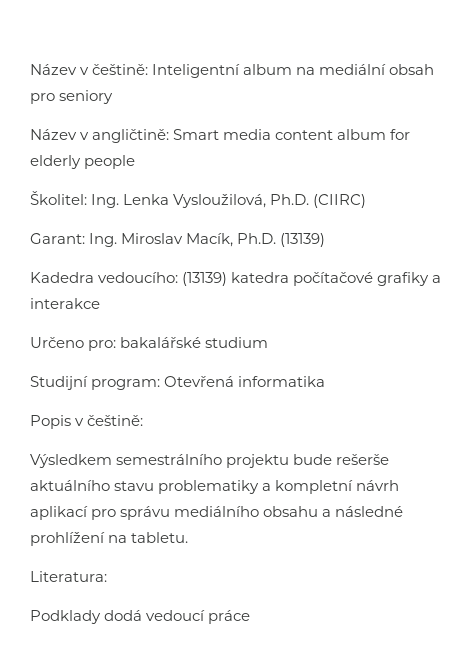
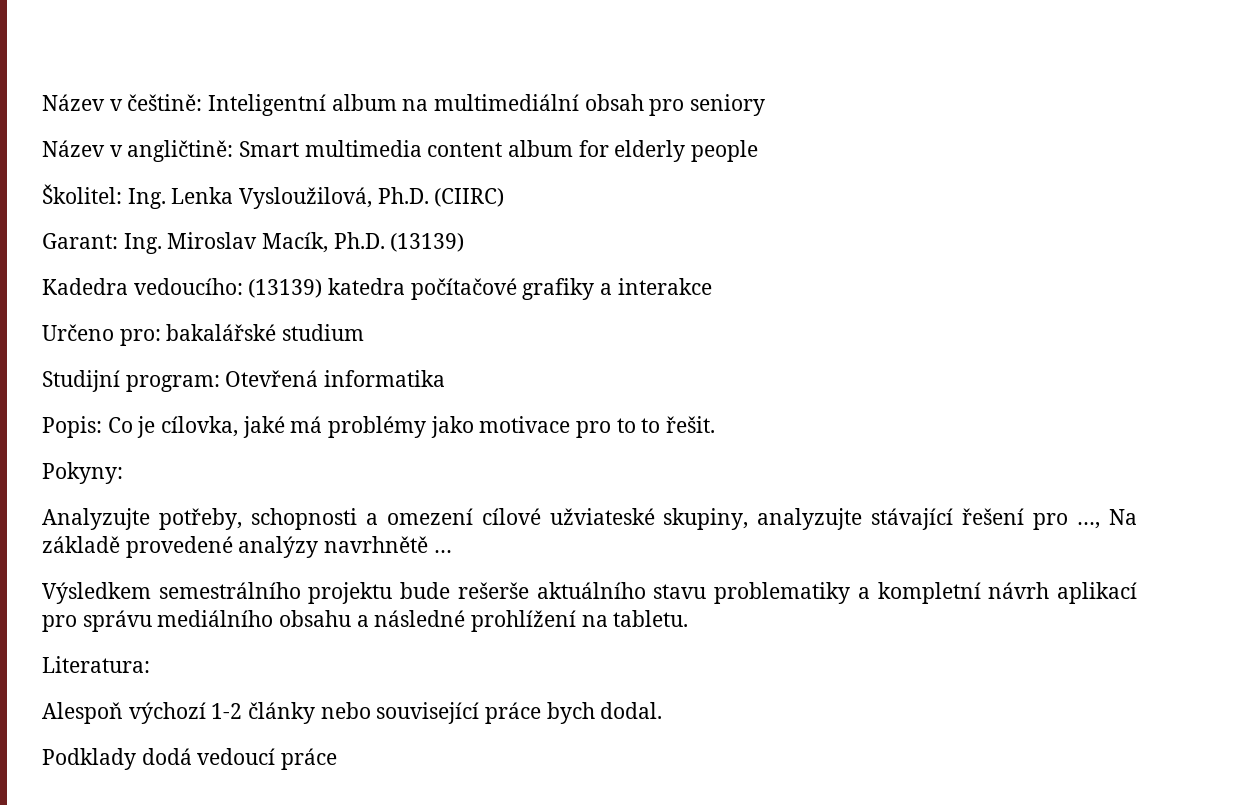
[319,64,387,75] mediální -> [434,94,580,111] multimediální
[223,129,272,140] media -> [304,140,422,157] multimedia
[30,415,144,429] Popis v češtině: -> [42,416,716,438] [42,462,123,484] [42,508,1137,530] [42,536,452,558] Popis: Co je cílovka, jaké má problémy jako motivace pro to to řešit. // Pokyny: // Analyzujte potřeby, schopnosti a omezení cílové užviateské skupiny, analyzujte stávající řešení pro …, Na základě provedené analýzy navrhnětě …
(107, 576) none -> [42,702,663,724] // Alespoň výchozí 1-2 články nebo související práce bych dodal.

